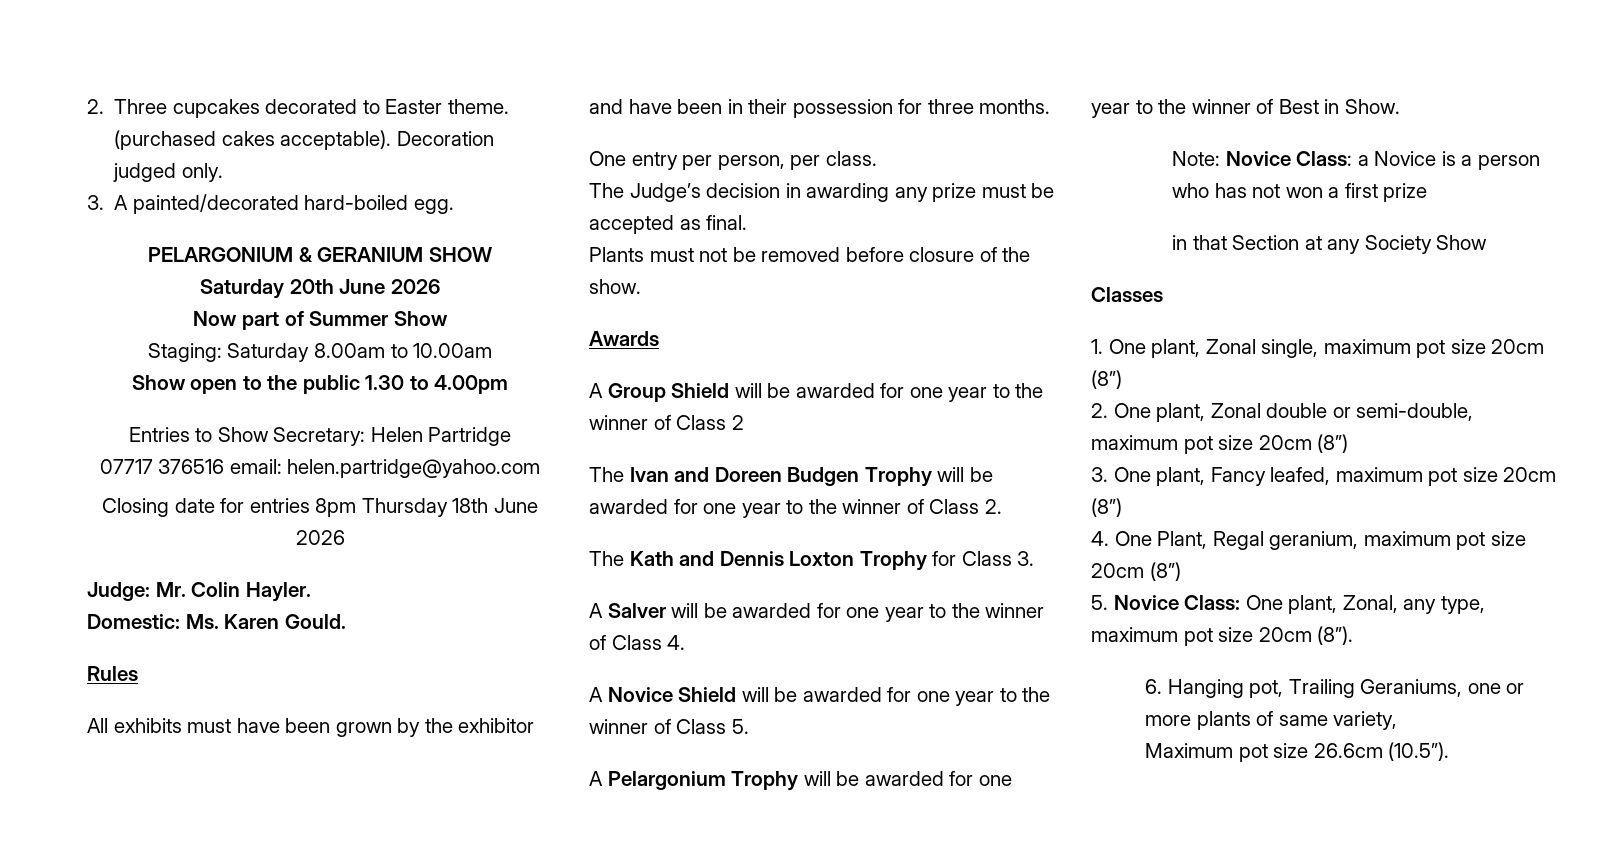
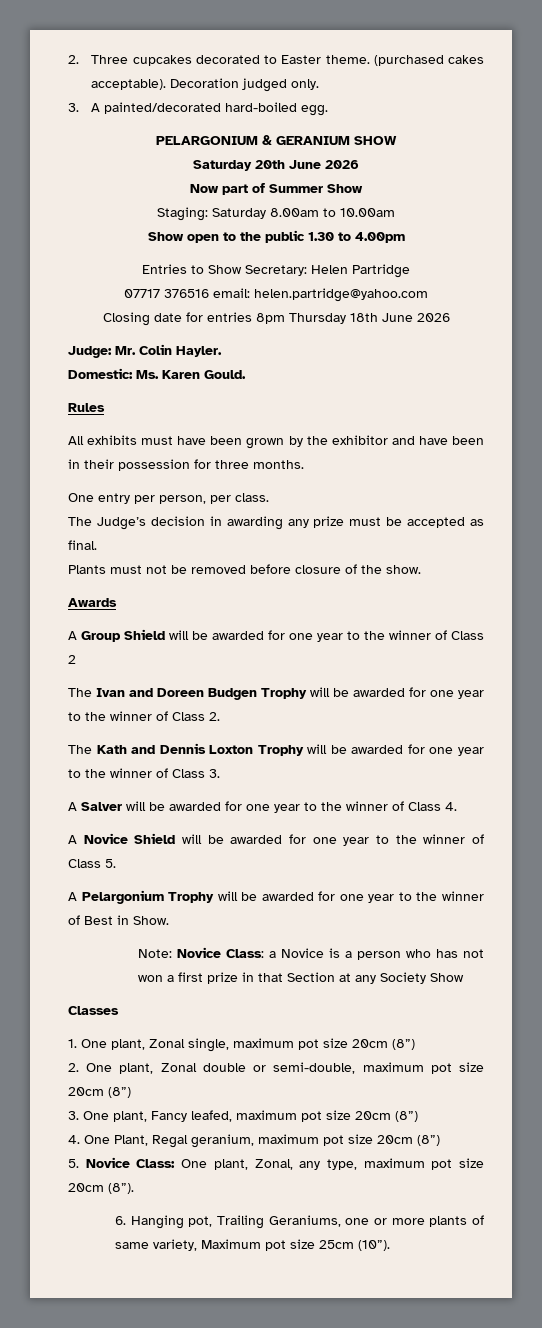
[932,551,957,566] for -> [307,744,485,756] [68,768,168,778] will be awarded for one year to the winner of
(1428, 192) // -> (239, 978) none
(1398, 720) // -> (197, 1245) none
[1313,742,1450,761] 26.6cm (10.5”). -> [318,1240,390,1251] 25cm (10”).

